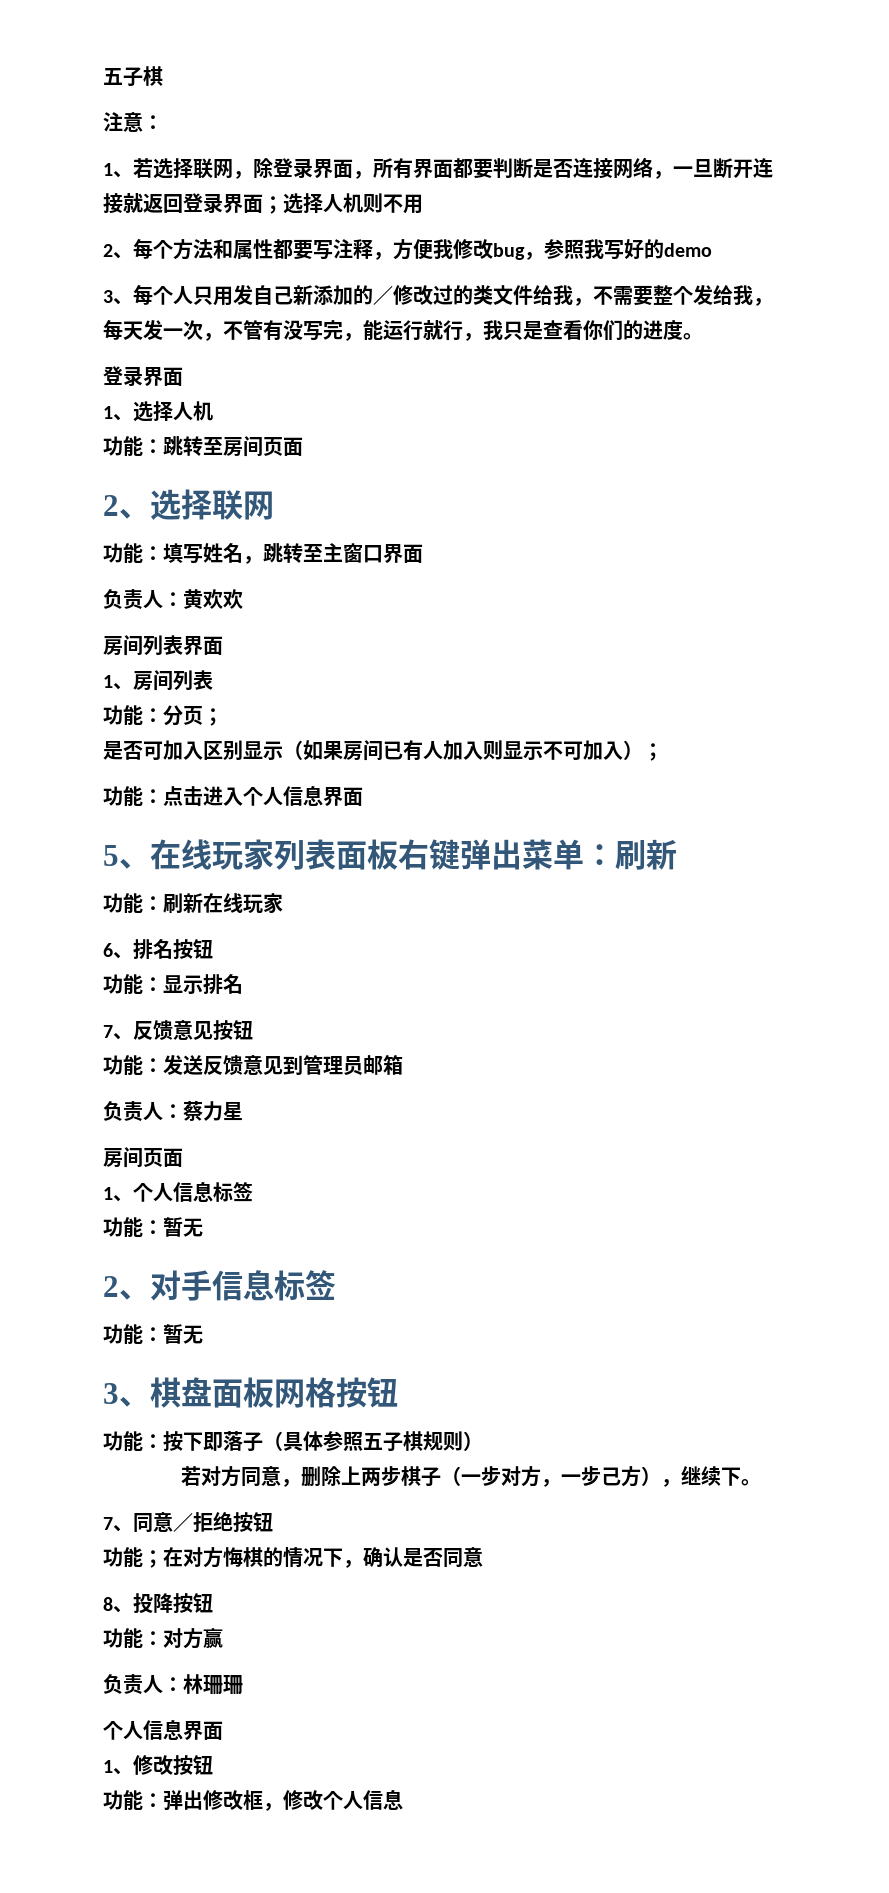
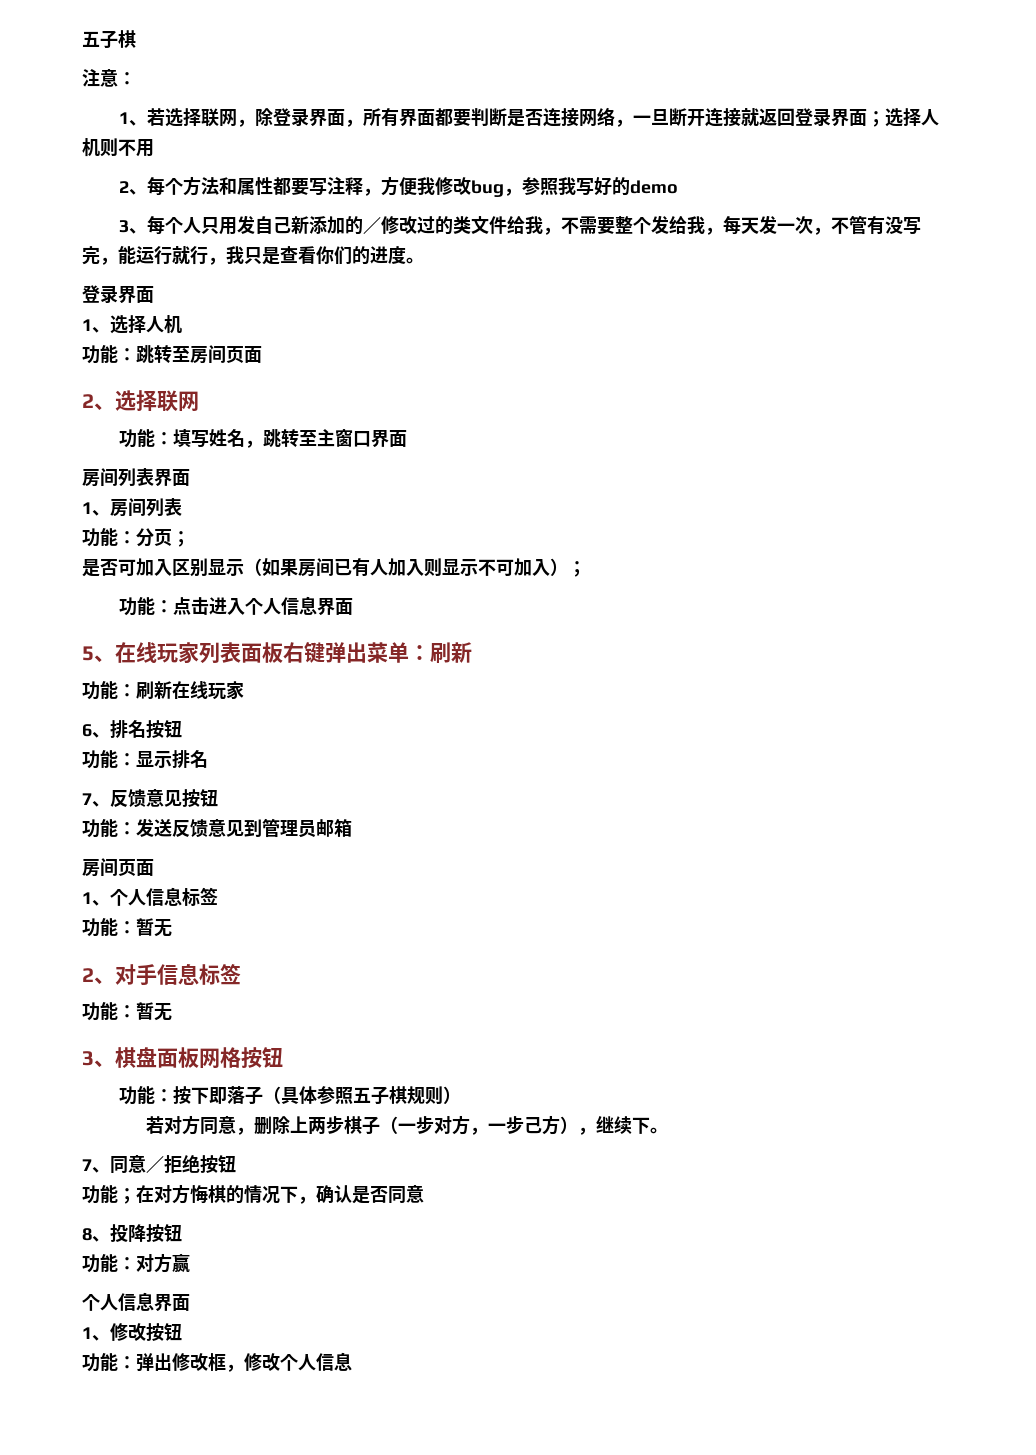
[103,589,243,610] // 负责人：黄欢欢 -> (408, 438) none
[103,1101,243,1122] // 负责人：蔡力星 -> (352, 828) none
[103,1674,243,1695] // 负责人：林珊珊 -> (190, 1263) none

